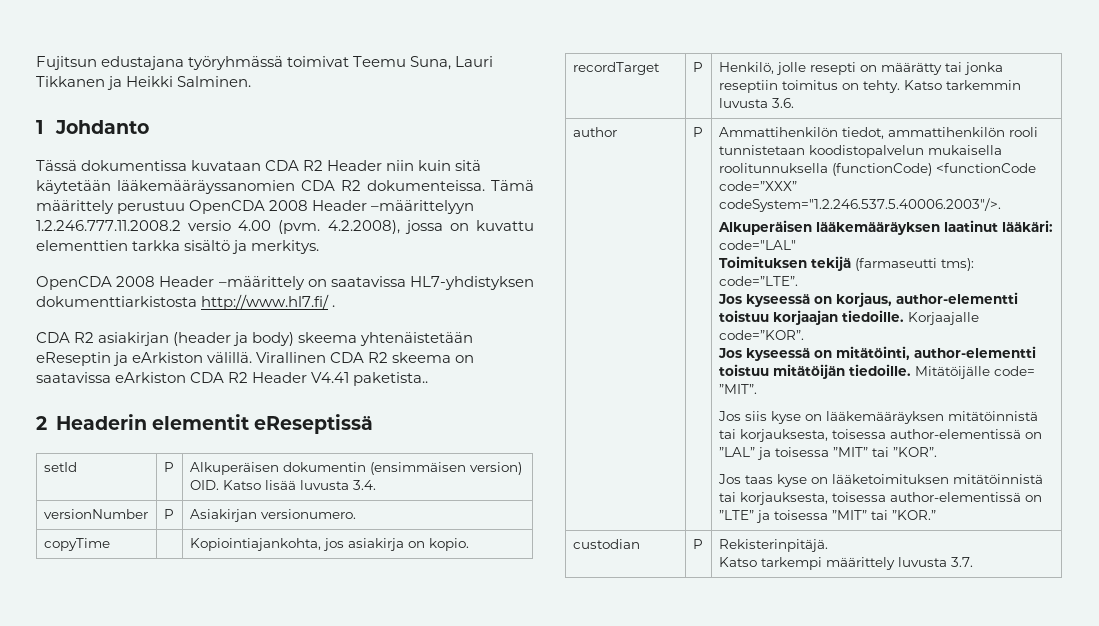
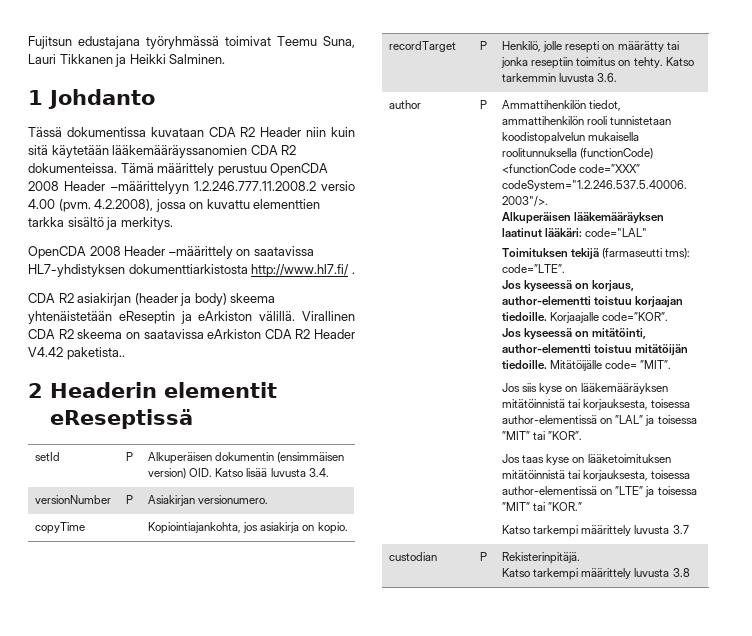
[311,372,350,383] V4.41 -> [28,347,63,357] V4.42
(936, 515) none -> [502,525,689,537] // Katso tarkempi määrittely luvusta 3.7
[950,557,973,567] 3.7. -> [672,568,690,577] 3.8

